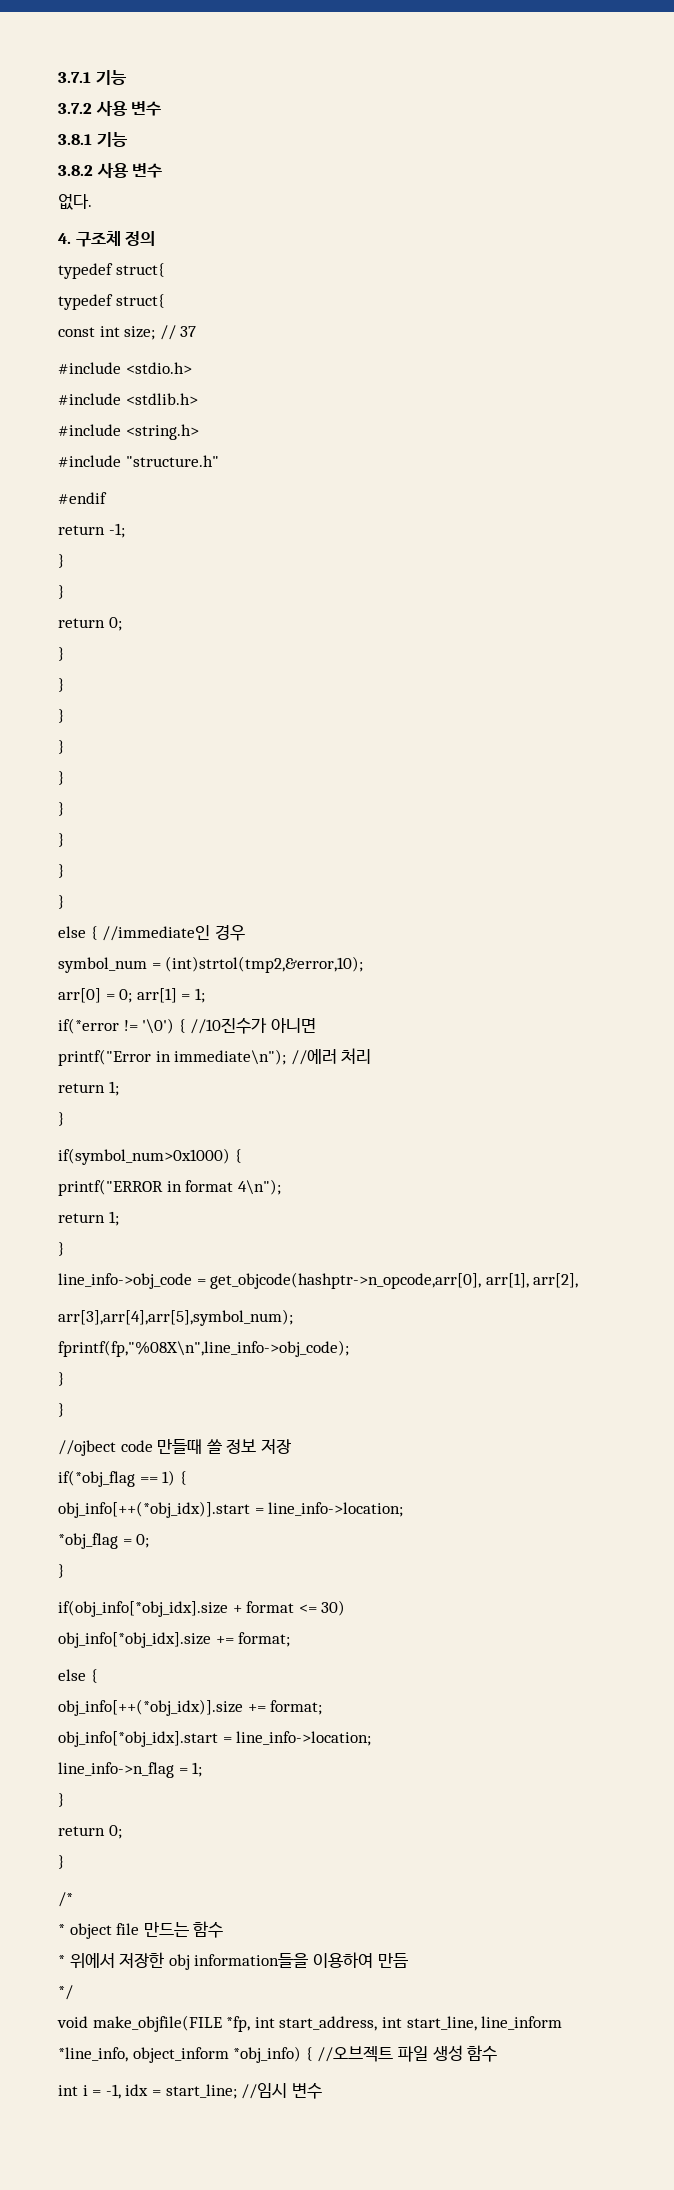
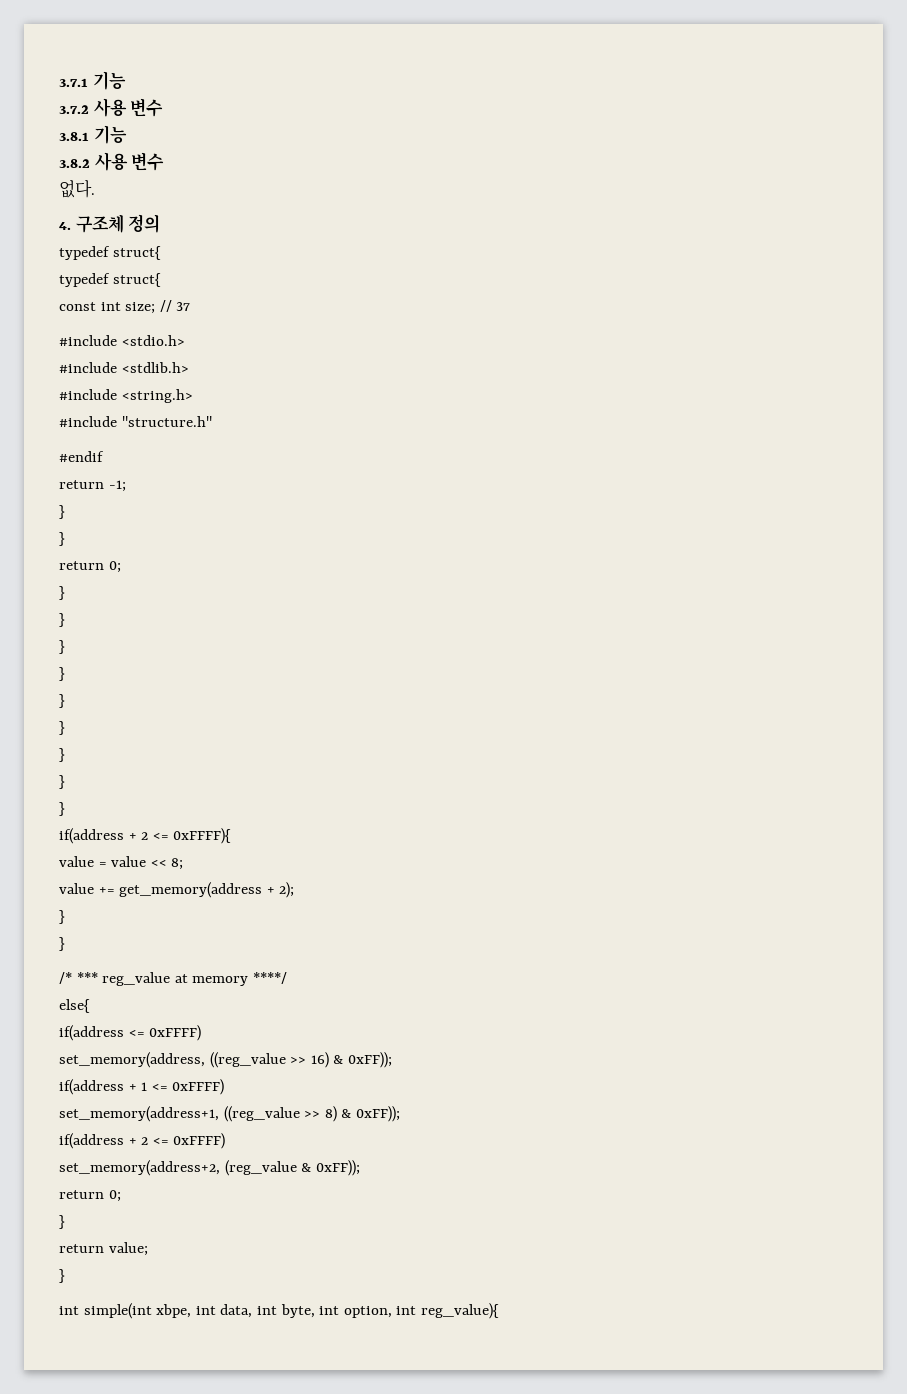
[58,925,245,941] [58,956,364,973] [58,988,205,1003] [58,1018,316,1034] [58,1048,372,1066] [58,1081,119,1096] [58,1112,65,1126] [58,1148,242,1165] [58,1179,281,1196] [58,1211,119,1226] [58,1242,65,1256] [58,1272,579,1289] [58,1309,293,1326] [58,1340,349,1357] [58,1372,65,1386] [58,1403,65,1417] [58,1439,291,1456] [58,1470,187,1487] [58,1501,404,1518] [58,1533,150,1549] [58,1564,65,1578] [58,1600,346,1617] [58,1632,291,1648] [58,1669,98,1683] [58,1699,323,1716] [58,1731,372,1747] [58,1762,203,1778] [58,1793,65,1807] [58,1825,122,1839] [58,1855,65,1869] [58,1892,73,1907] [58,1921,224,1939] [58,1952,408,1970] [58,1985,73,2000] [57,2015,563,2032] [58,2045,498,2063] [58,2083,322,2099] else { //immediate인 경우 // symbol_num = (int)strtol(tmp2,&error,10); // arr[0] = 0; arr[1] = 1; // if(*error != '\0') { //10진수가 아니면 // printf("Error in immediate\n"); //에러 처리 // return 1; // } // if(symbol_num>0x1000) { // printf("ERROR in format 4\n"); // return 1; // } // line_info->obj_code = get_objcode(hashptr->n_opcode,arr[0], arr[1], arr[2], // arr[3],arr[4],arr[5],symbol_num); // fprintf(fp,"%08X\n",line_info->obj_code); // } // } // //ojbect code 만들때 쓸 정보 저장 // if(*obj_flag == 1) { // obj_info[++(*obj_idx)].start = line_info->location; // *obj_flag = 0; // } // if(obj_info[*obj_idx].size + format <= 30) // obj_info[*obj_idx].size += format; // else { // obj_info[++(*obj_idx)].size += format; // obj_info[*obj_idx].start = line_info->location; // line_info->n_flag = 1; // } // return 0; // } // /* // * object file 만드는 함수 // * 위에서 저장한 obj information들을 이용하여 만듬 // */ // void make_objfile(FILE *fp, int start_address, int start_line, line_inform *line_info, object_inform *obj_info) { //오브젝트 파일 생성 함수 // int i = -1, idx = start_line; //임시 변수 -> [59,828,232,844] [59,856,184,870] [59,882,295,898] [59,910,65,924] [59,937,65,951] [59,972,287,986] [59,999,90,1013] [59,1025,202,1041] [59,1052,392,1068] [59,1079,225,1095] [59,1106,400,1122] [59,1133,226,1149] [59,1160,360,1176] [59,1190,121,1202] [59,1215,65,1229] [59,1242,148,1256] [59,1269,65,1283] [59,1303,499,1319] if(address + 2 <= 0xFFFF){ // value = value << 8; // value += get_memory(address + 2); // } // } // /* *** reg_value at memory ****/ // else{ // if(address <= 0xFFFF) // set_memory(address, ((reg_value >> 16) & 0xFF)); // if(address + 1 <= 0xFFFF) // set_memory(address+1, ((reg_value >> 8) & 0xFF)); // if(address + 2 <= 0xFFFF) // set_memory(address+2, (reg_value & 0xFF)); // return 0; // } // return value; // } // int simple(int xbpe, int data, int byte, int option, int reg_value){

